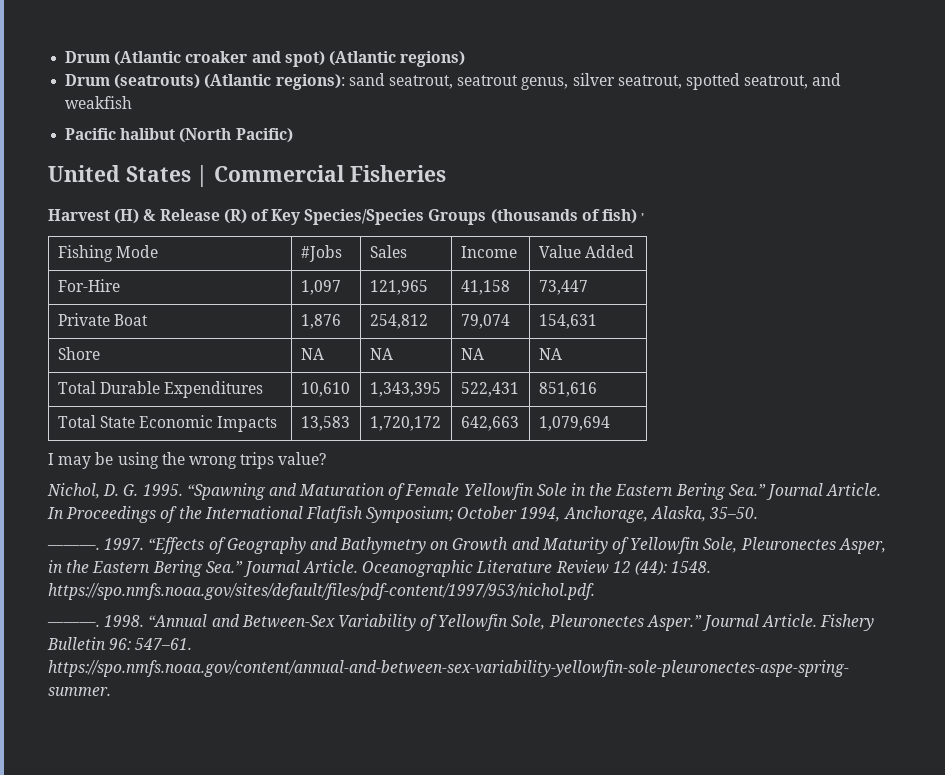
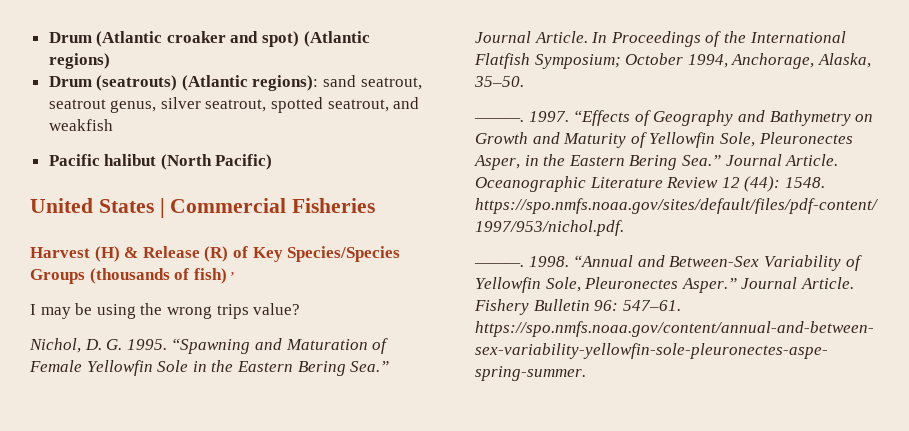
[57,245,158,262] [300,245,342,262] [369,245,407,258] [460,246,517,258] [538,245,634,258] [57,279,120,292] [300,280,341,295] [369,280,428,295] [460,280,510,295] [538,280,588,295] [57,313,148,326] [300,314,341,329] [369,314,428,329] [460,314,510,329] [538,314,597,329] [57,347,100,360] [300,348,324,360] [369,348,393,360] [460,348,484,360] [538,348,562,360] [57,381,263,398] [300,382,350,397] [369,382,441,397] [460,382,519,397] [538,382,597,397] [57,415,278,432] [300,416,350,431] [369,416,441,431] [460,416,519,431] [538,416,610,431] // Fishing Mode | #Jobs | Sales | Income | Value Added // For-Hire | 1,097 | 121,965 | 41,158 | 73,447 // Private Boat | 1,876 | 254,812 | 79,074 | 154,631 // Shore | NA | NA | NA | NA // Total Durable Expenditures | 10,610 | 1,343,395 | 522,431 | 851,616 // Total State Economic Impacts | 13,583 | 1,720,172 | 642,663 | 1,079,694 -> (235, 274) none

